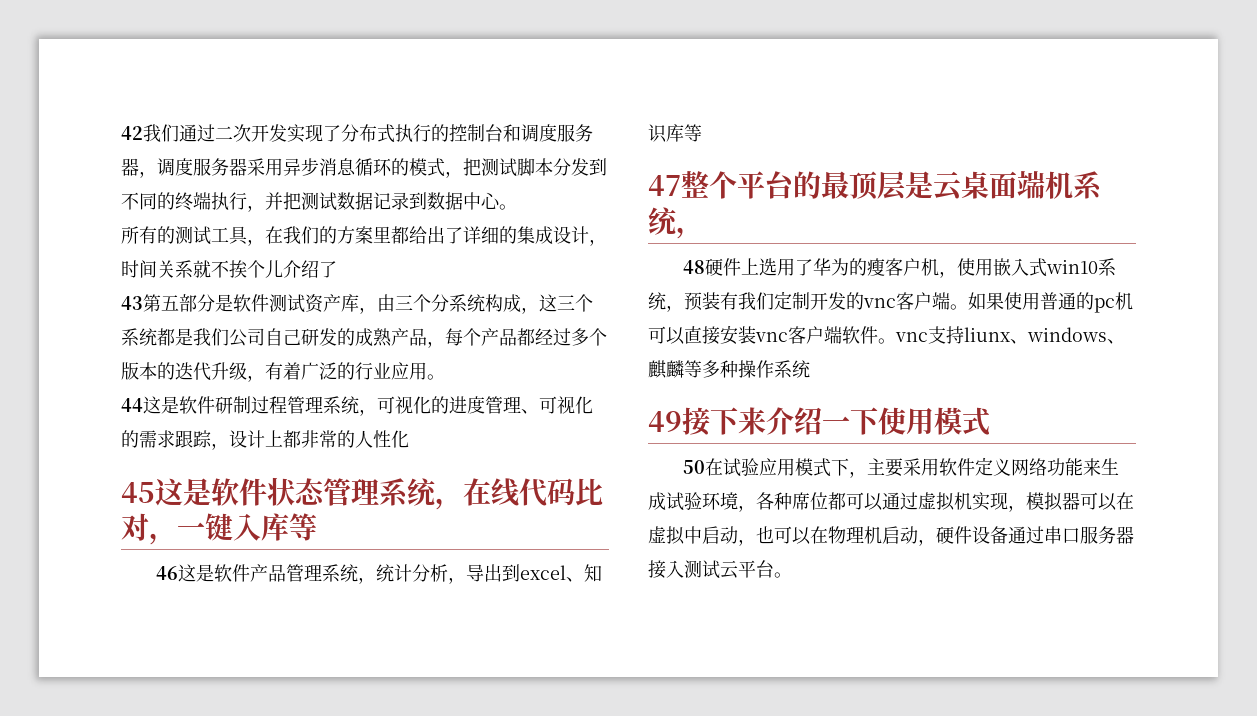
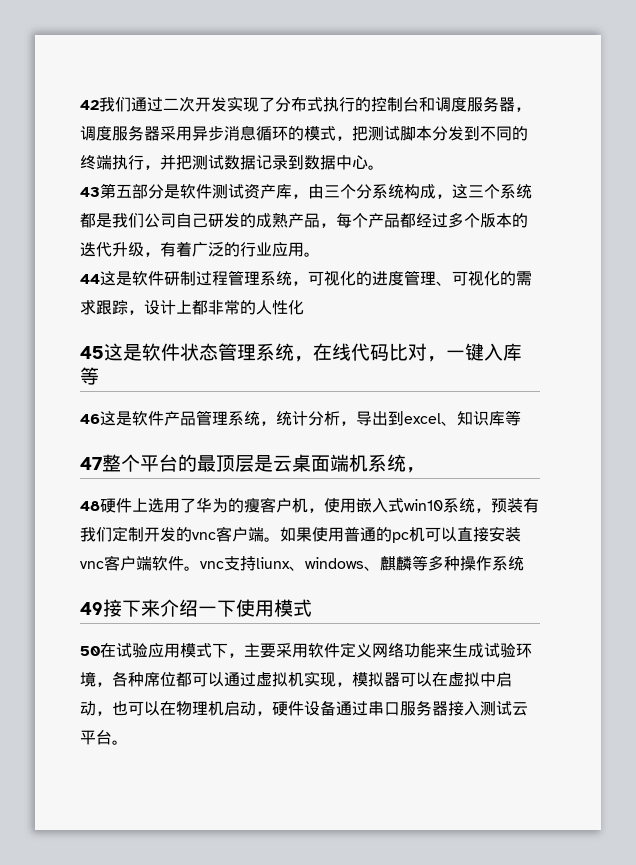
[121,226,607,246] [121,260,337,278] // 所有的测试工具，在我们的方案里都给出了详细的集成设计，时间关系就不挨个儿介绍了 -> (384, 167) none

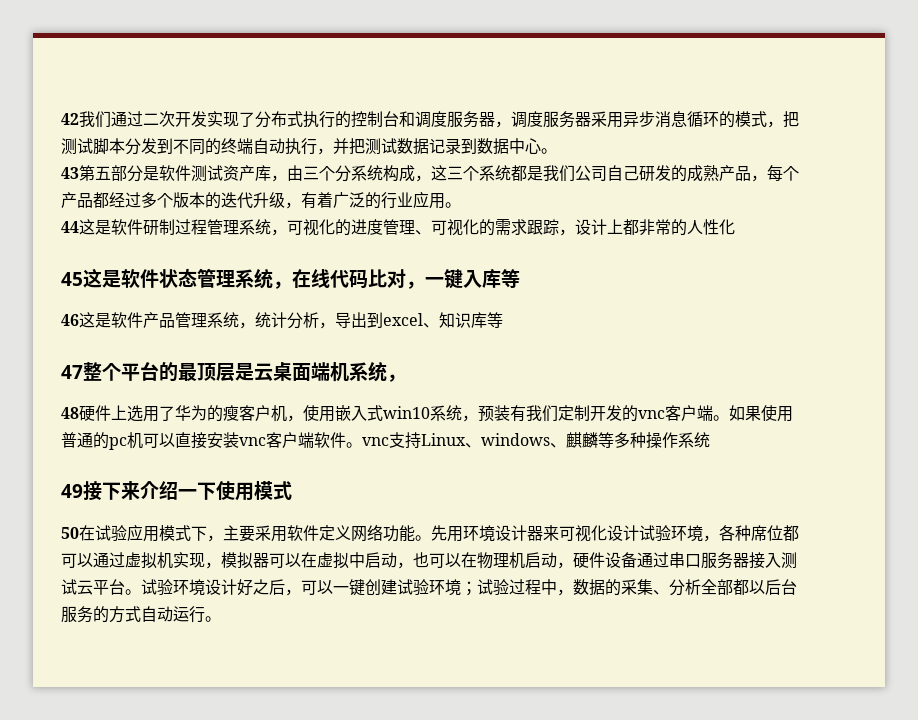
(112, 162) none -> [253,138,285,154] 自动
[256,557,290,569] liunx -> [421,433,466,446] Linux
[436,643,484,658] 来生成 -> [415,525,639,542] 。先用环境设计器来可视化设计
(128, 742) none -> [141,579,797,596] [61,606,221,623] 试验环境设计好之后，可以一键创建试验环境；试验过程中，数据的采集、分析全部都以后台服务的方式自动运行。

